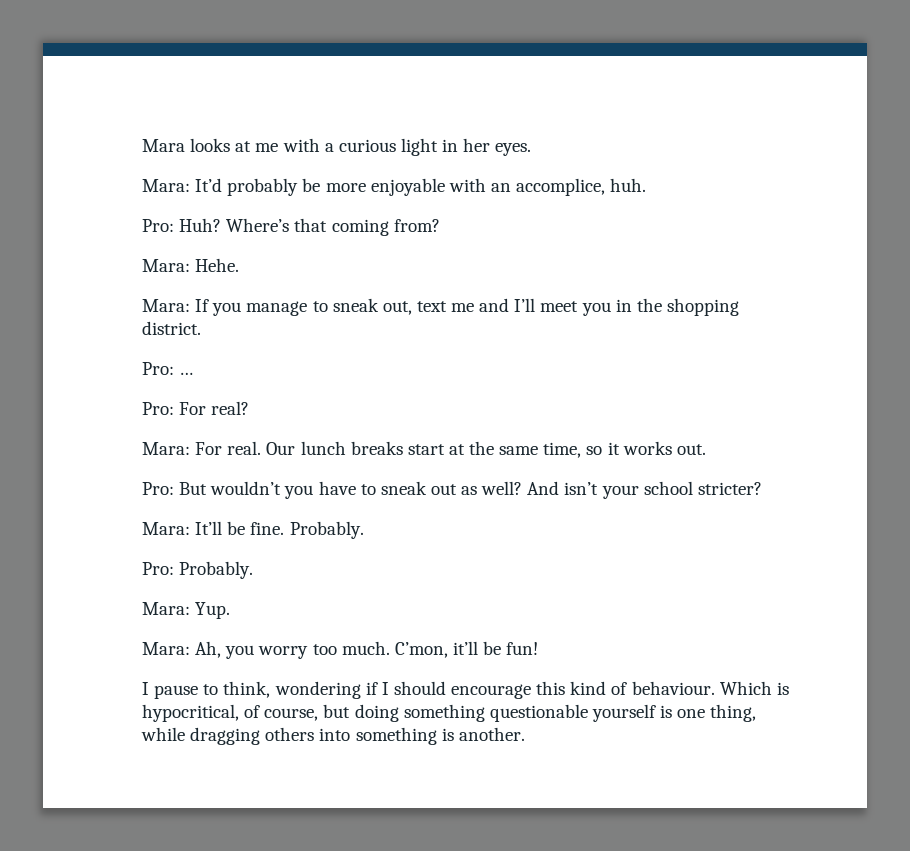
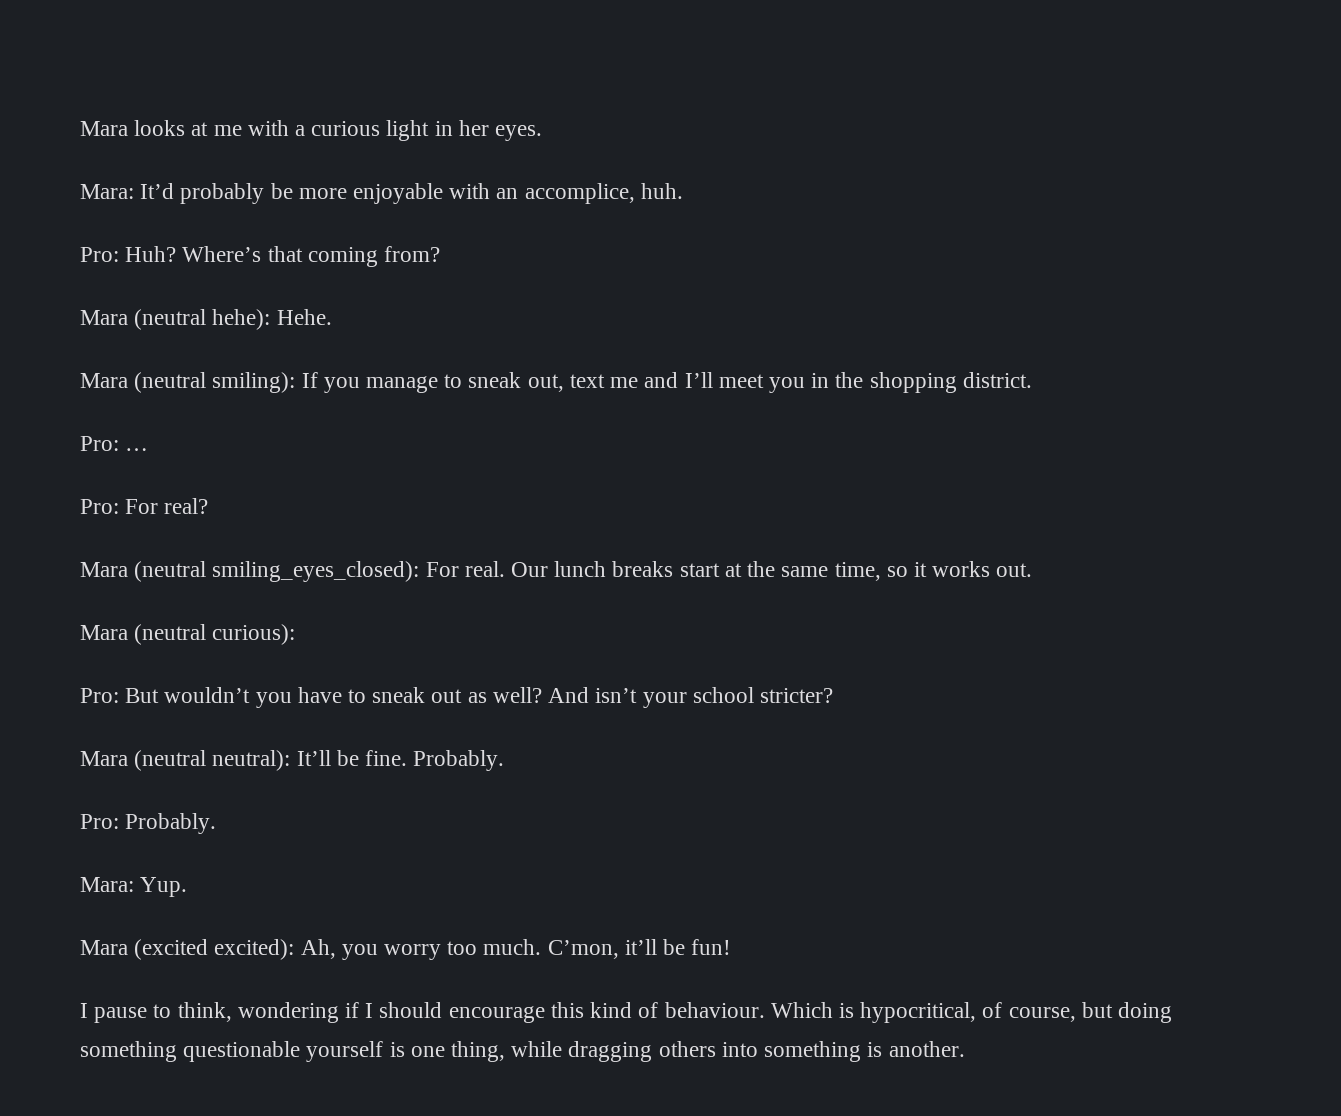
[142,258,240,272] [142,299,190,312] Mara: Hehe. // Mara: -> [80,309,332,330] [80,372,296,393] Mara (neutral hehe): Hehe. // Mara (neutral smiling):
[142,442,190,455] Mara: -> [80,561,420,582] Mara (neutral smiling_eyes_closed):
(706, 449) none -> [80,624,296,645] // Mara (neutral curious):
[142,522,190,535] Mara: -> [80,750,291,771] Mara (neutral neutral):
[142,642,190,655] Mara: -> [80,939,295,960] Mara (excited excited):

